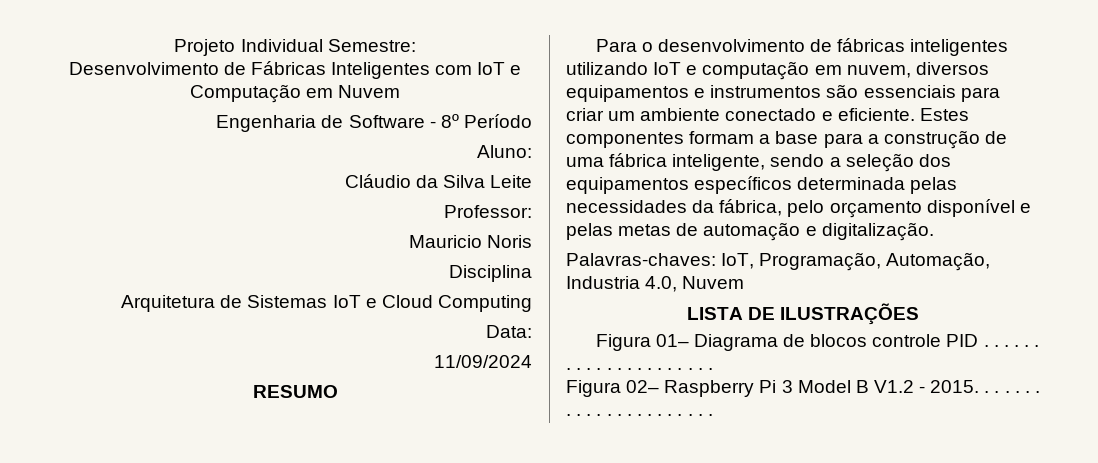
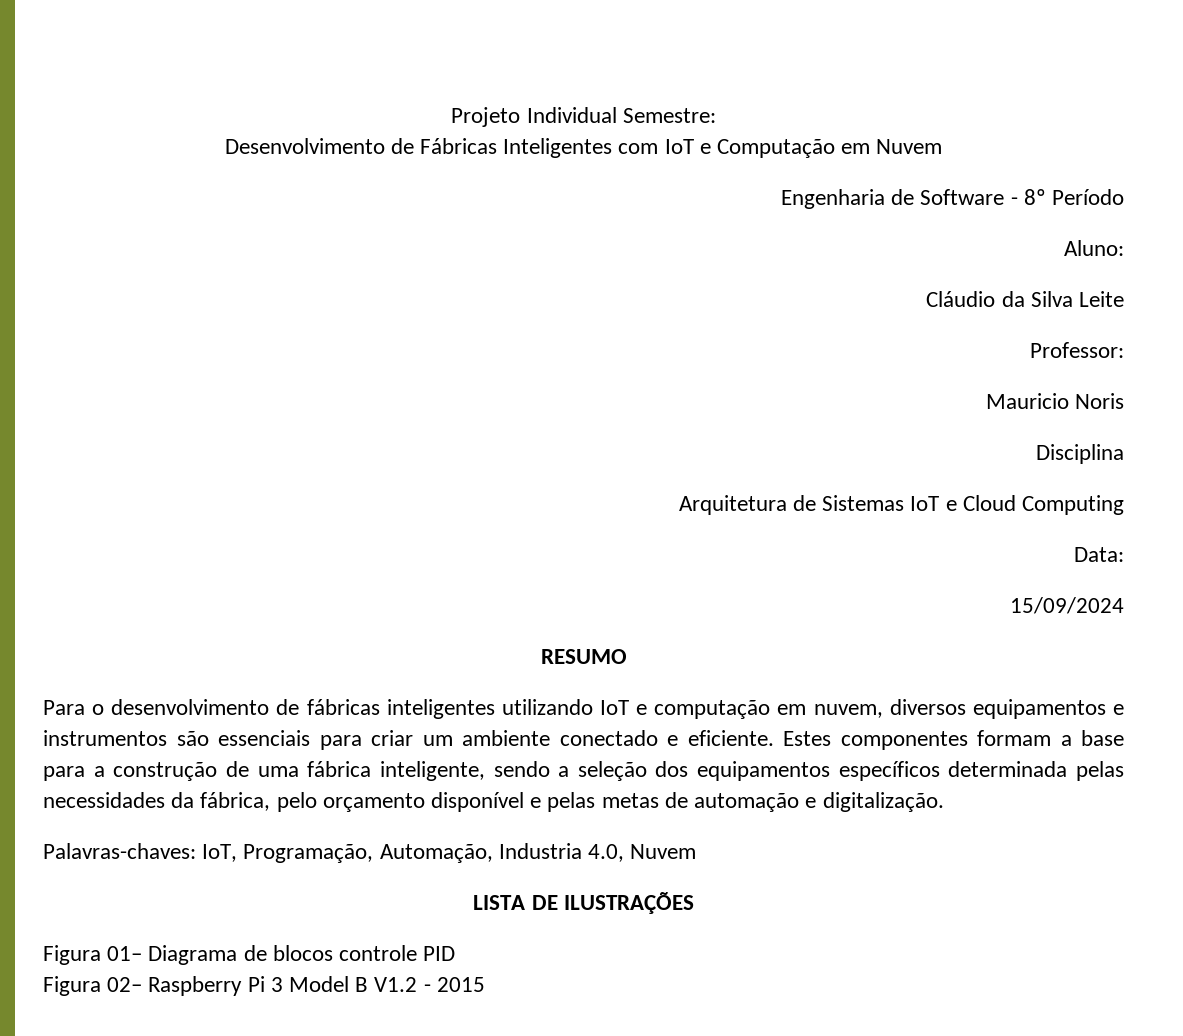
[434,355,532,368] 11/09/2024 -> [1010,597,1124,614] 15/09/2024
[983,345,1040,347] [566,368,713,370] . . . . . . . . . . . . . . . . . . . . . -> (456, 953) none
[930,380,1040,393] [566,414,713,416] 2015. . . . . . . . . . . . . . . . . . . . . . -> [436,977,485,992] 2015

